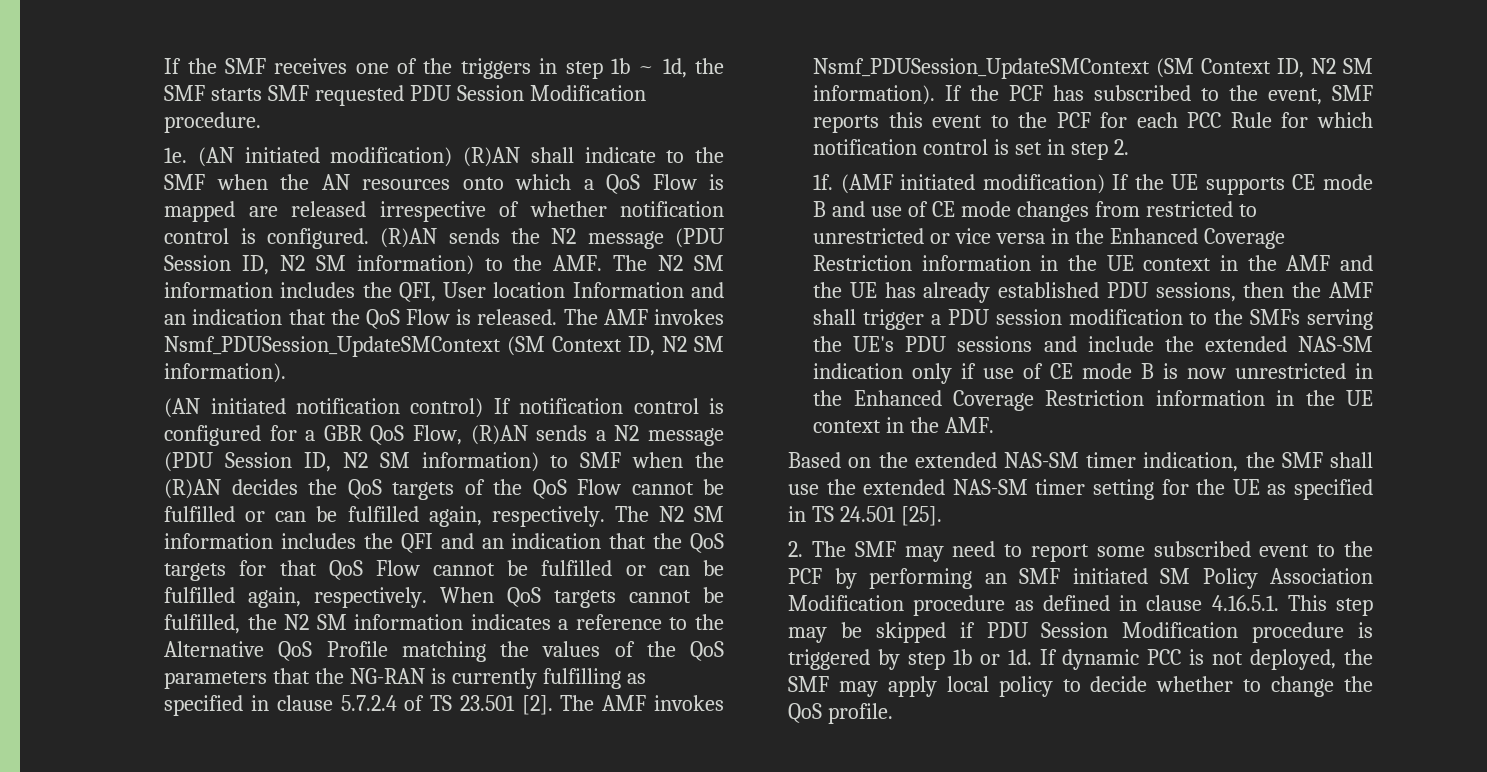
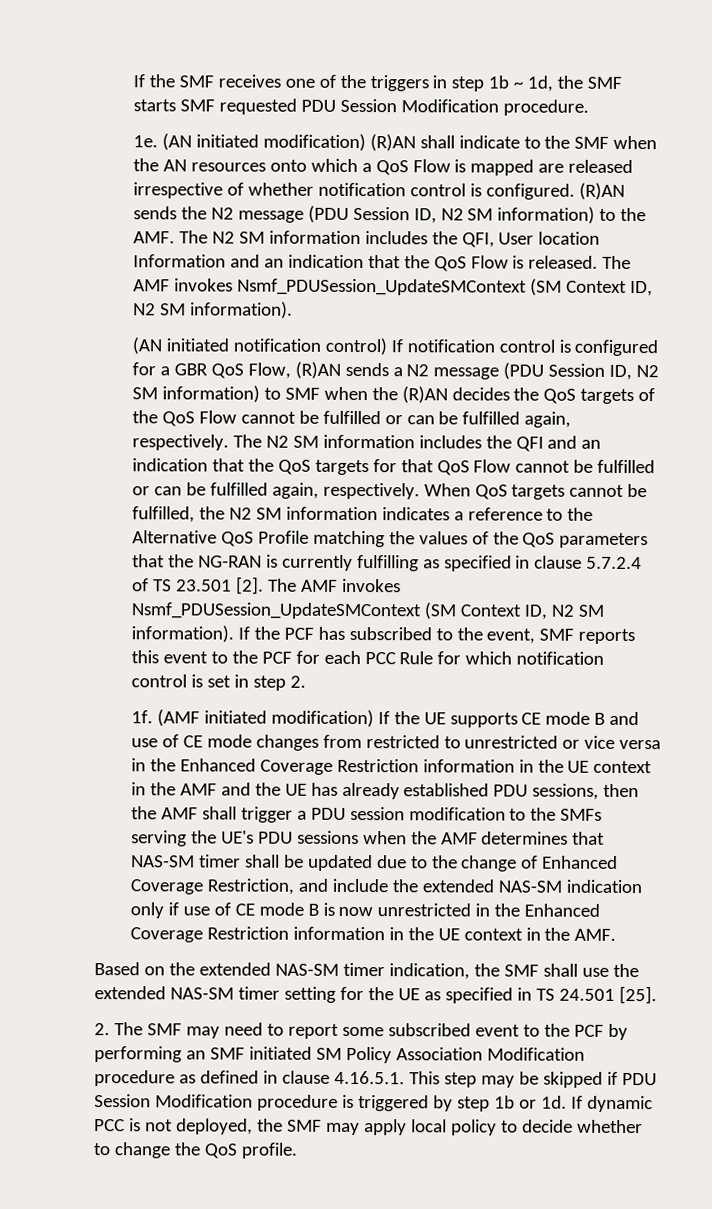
(1033, 344) none -> [362,831,606,845] [130,854,619,872] [129,878,294,895] when the AMF determines that NAS-SM timer shall be updated due to the change of Enhanced Coverage Restriction,

